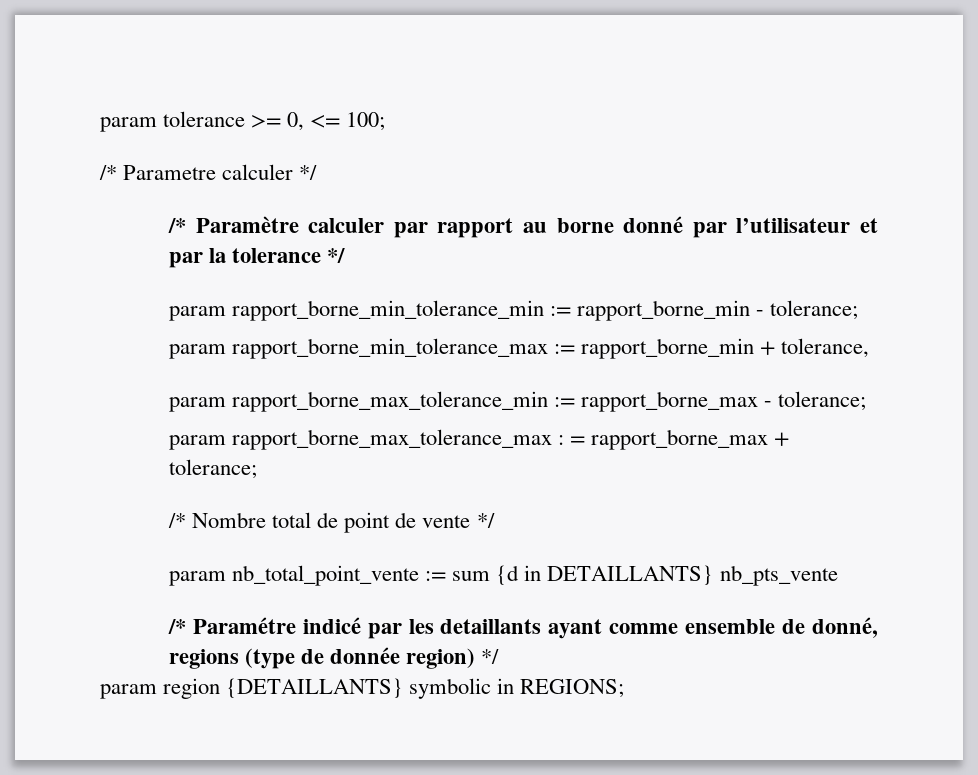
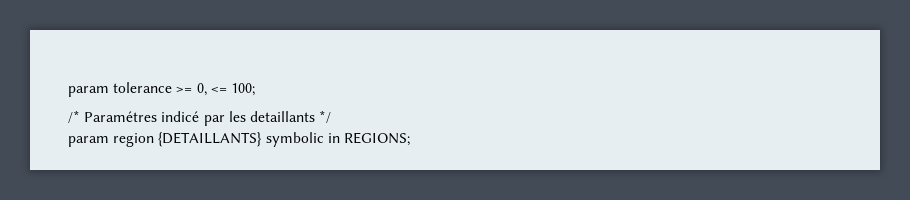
[123,164,318,180] [167,216,878,238] [168,248,346,268] [168,300,859,321] [168,338,870,359] [168,391,867,412] [168,429,790,450] [168,459,257,479] [167,512,495,533] [168,565,838,586] [167,617,878,639] [168,647,476,669] Parametre calculer */ // /* Paramètre calculer par rapport au borne donné par l’utilisateur et par la tolerance */ // param rapport_borne_min_tolerance_min := rapport_borne_min - tolerance; // param rapport_borne_min_tolerance_max := rapport_borne_min + tolerance, // param rapport_borne_max_tolerance_min := rapport_borne_max - tolerance; // param rapport_borne_max_tolerance_max : = rapport_borne_max + tolerance; // /* Nombre total de point de vente */ // param nb_total_point_vente := sum {d in DETAILLANTS} nb_pts_vente // /* Paramétre indicé par les detaillants ayant comme ensemble de donné, regions (type de donnée region) -> [84,111,315,126] Paramétres indicé par les detaillants

